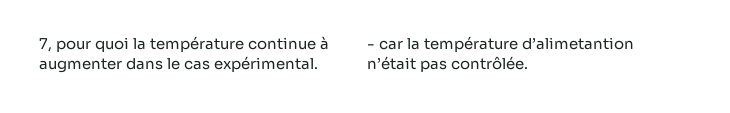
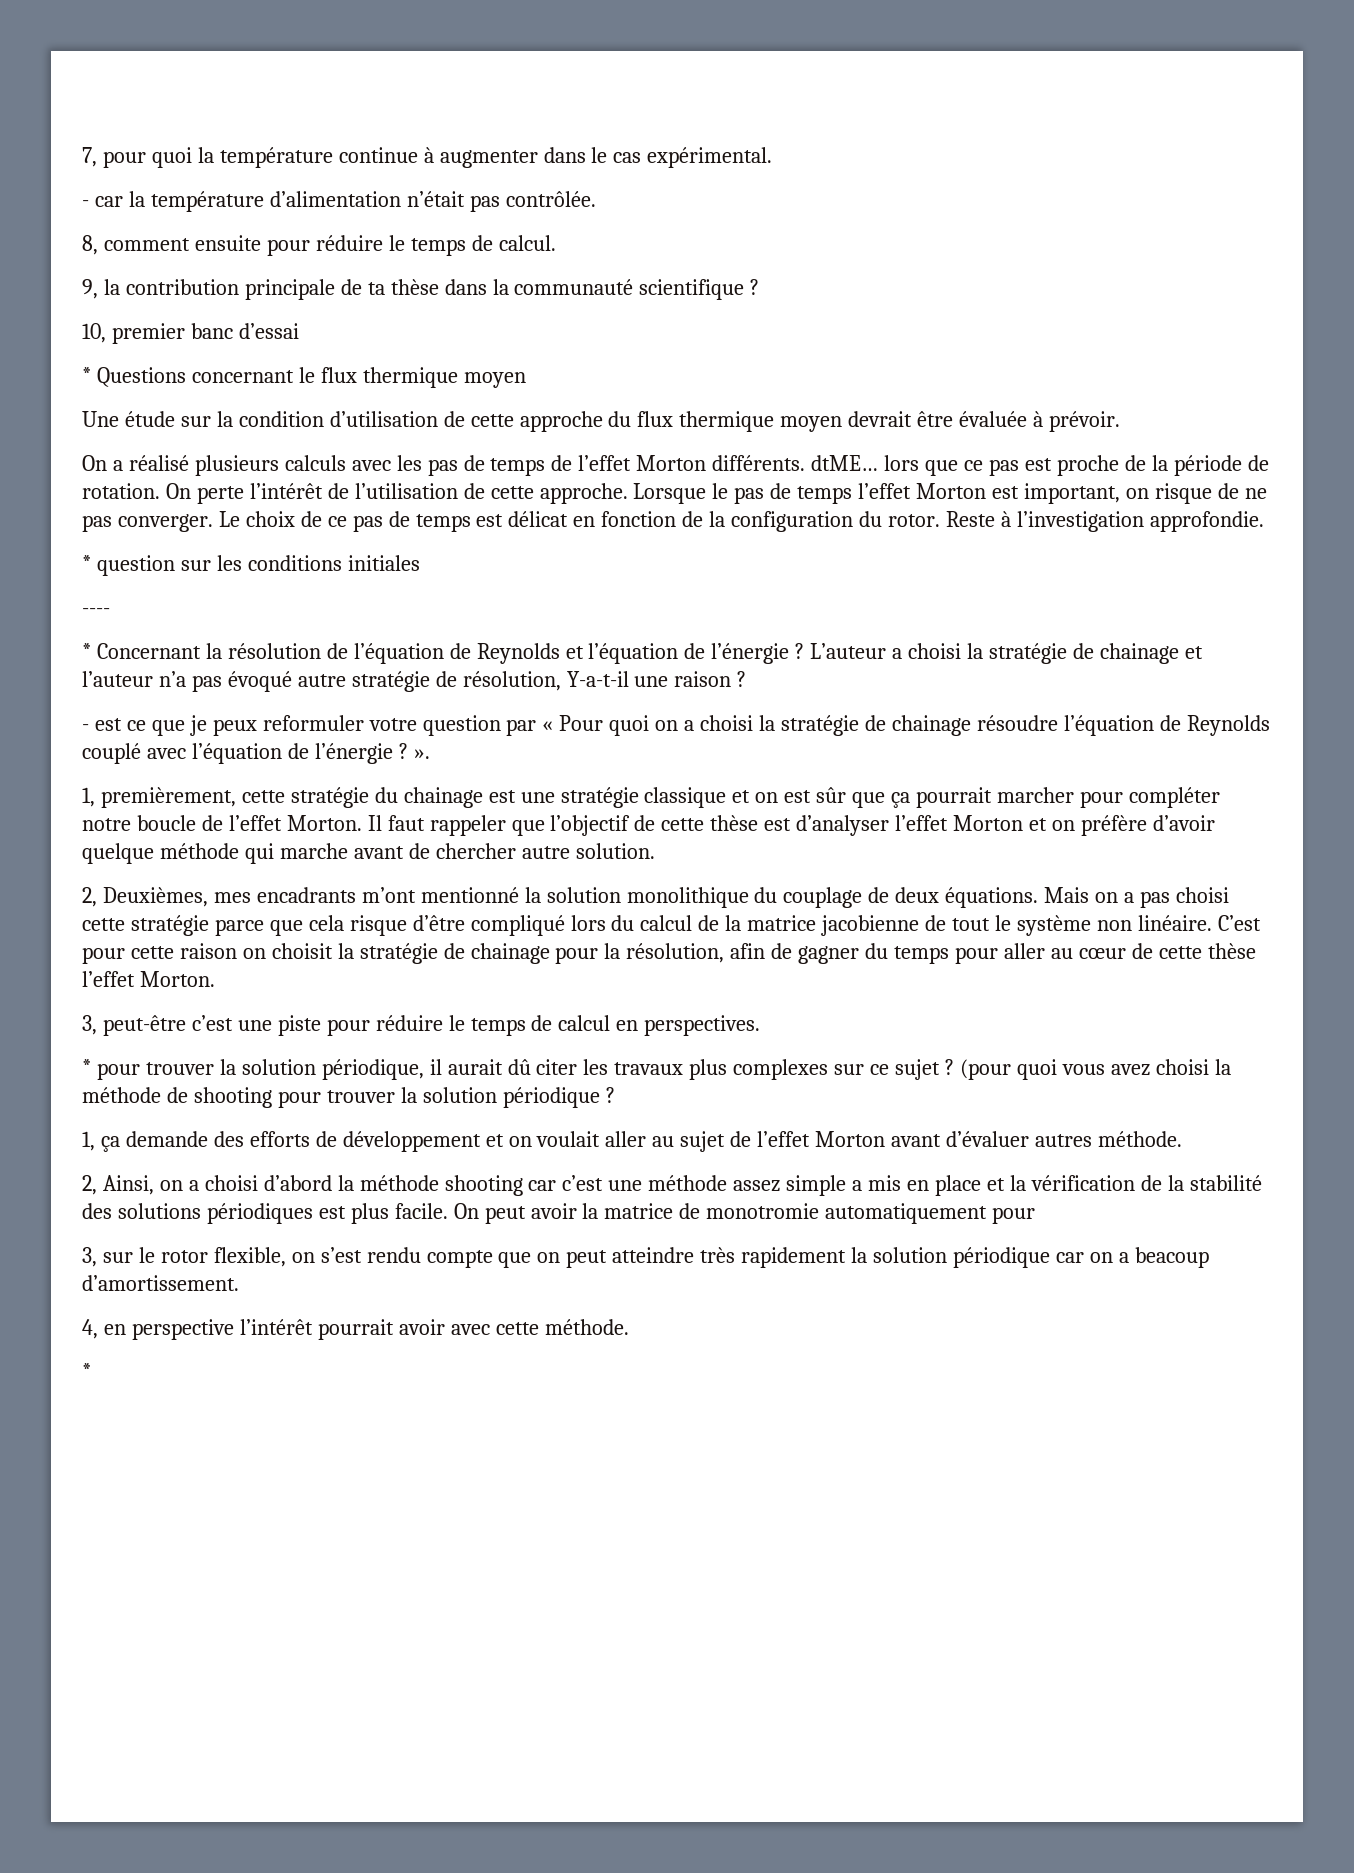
[522,37,635,50] d’alimetantion -> [269,191,401,207] d’alimentation
(529, 63) none -> [82,235,556,256] [82,279,760,300] [82,323,299,344] [82,367,526,388] [82,411,1120,432] [82,455,1269,476] [82,483,1267,504] [82,511,1264,532] [82,555,420,576] [82,608,110,615] [82,643,1203,664] [82,671,747,692] [82,715,1270,736] [82,743,430,764] [82,787,1220,808] [82,815,1215,836] [82,843,655,864] [82,887,1229,908] [82,915,1261,936] [82,943,1256,964] [82,971,215,987] [82,1015,761,1036] [82,1059,1231,1080] [82,1087,615,1108] [82,1131,1182,1152] [82,1175,1262,1196] [82,1203,1036,1224] [82,1247,1209,1268] [82,1275,239,1291] [82,1319,629,1340] [82,1363,91,1379] // 8, comment ensuite pour réduire le temps de calcul. // 9, la contribution principale de ta thèse dans la communauté scientifique ? // 10, premier banc d’essai // * Questions concernant le flux thermique moyen // Une étude sur la condition d’utilisation de cette approche du flux thermique moyen devrait être évaluée à prévoir. // On a réalisé plusieurs calculs avec les pas de temps de l’effet Morton différents. dtME… lors que ce pas est proche de la période de rotation. On perte l’intérêt de l’utilisation de cette approche. Lorsque le pas de temps l’effet Morton est important, on risque de ne pas converger. Le choix de ce pas de temps est délicat en fonction de la configuration du rotor. Reste à l’investigation approfondie. // * question sur les conditions initiales // ---- // * Concernant la résolution de l’équation de Reynolds et l’équation de l’énergie ? L’auteur a choisi la stratégie de chainage et l’auteur n’a pas évoqué autre stratégie de résolution, Y-a-t-il une raison ? // - est ce que je peux reformuler votre question par « Pour quoi on a choisi la stratégie de chainage résoudre l’équation de Reynolds couplé avec l’équation de l’énergie ? ». // 1, premièrement, cette stratégie du chainage est une stratégie classique et on est sûr que ça pourrait marcher pour compléter notre boucle de l’effet Morton. Il faut rappeler que l’objectif de cette thèse est d’analyser l’effet Morton et on préfère d’avoir quelque méthode qui marche avant de chercher autre solution. // 2, Deuxièmes, mes encadrants m’ont mentionné la solution monolithique du couplage de deux équations. Mais on a pas choisi cette stratégie parce que cela risque d’être compliqué lors du calcul de la matrice jacobienne de tout le système non linéaire. C’est pour cette raison on choisit la stratégie de chainage pour la résolution, afin de gagner du temps pour aller au cœur de cette thèse l’effet Morton. // 3, peut-être c’est une piste pour réduire le temps de calcul en perspectives. // * pour trouver la solution périodique, il aurait dû citer les travaux plus complexes sur ce sujet ? (pour quoi vous avez choisi la méthode de shooting pour trouver la solution périodique ? // 1, ça demande des efforts de développement et on voulait aller au sujet de l’effet Morton avant d’évaluer autres méthode. // 2, Ainsi, on a choisi d’abord la méthode shooting car c’est une méthode assez simple a mis en place et la vérification de la stabilité des solutions périodiques est plus facile. On peut avoir la matrice de monotromie automatiquement pour // 3, sur le rotor flexible, on s’est rendu compte que on peut atteindre très rapidement la solution périodique car on a beacoup d’amortissement. // 4, en perspective l’intérêt pourrait avoir avec cette méthode. // *

